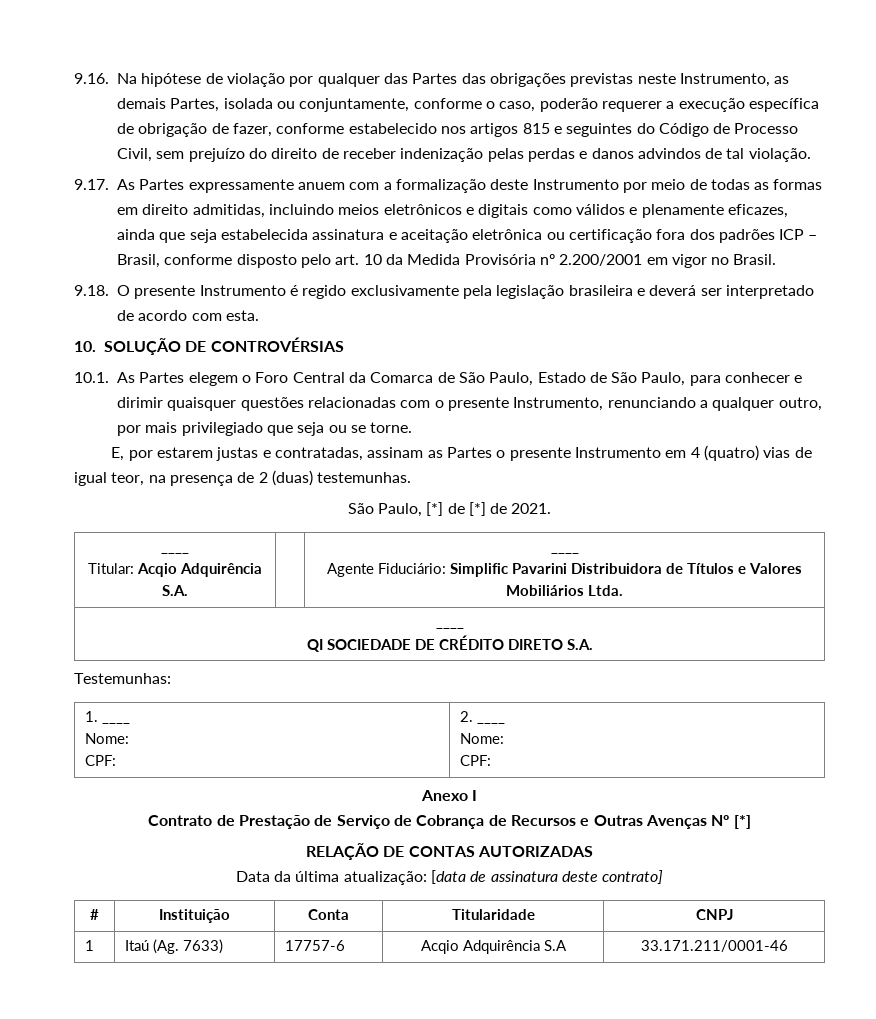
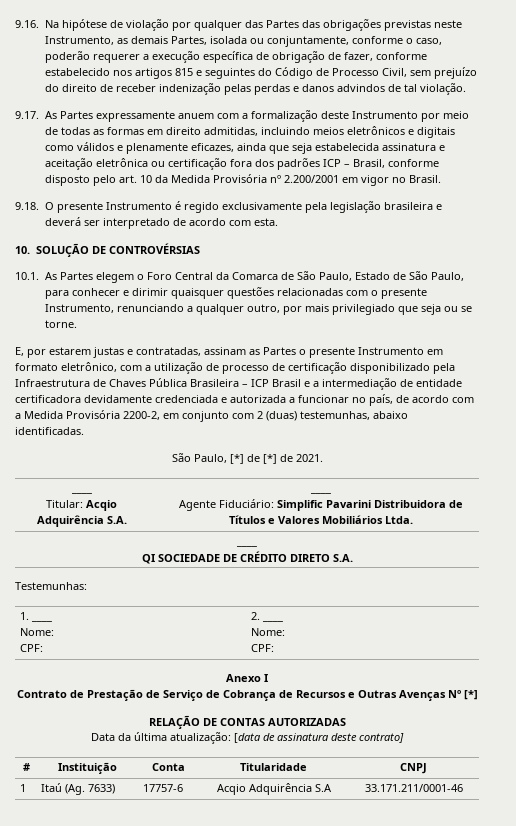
[690,445,812,461] [74,470,412,486] 4 (quatro) vias de igual teor, na presença de 2 (duas) testemunhas. -> [15,362,455,374] [15,378,462,390] [15,394,474,406] [15,410,408,422] [15,427,84,435] formato eletrônico, com a utilização de processo de certificação disponibilizado pela Infraestrutura de Chaves Pública Brasileira – ICP Brasil e a intermediação de entidade certificadora devidamente credenciada e autorizada a funcionar no país, de acordo com a Medida Provisória 2200-2, em conjunto com 2 (duas) testemunhas, abaixo identificadas.

